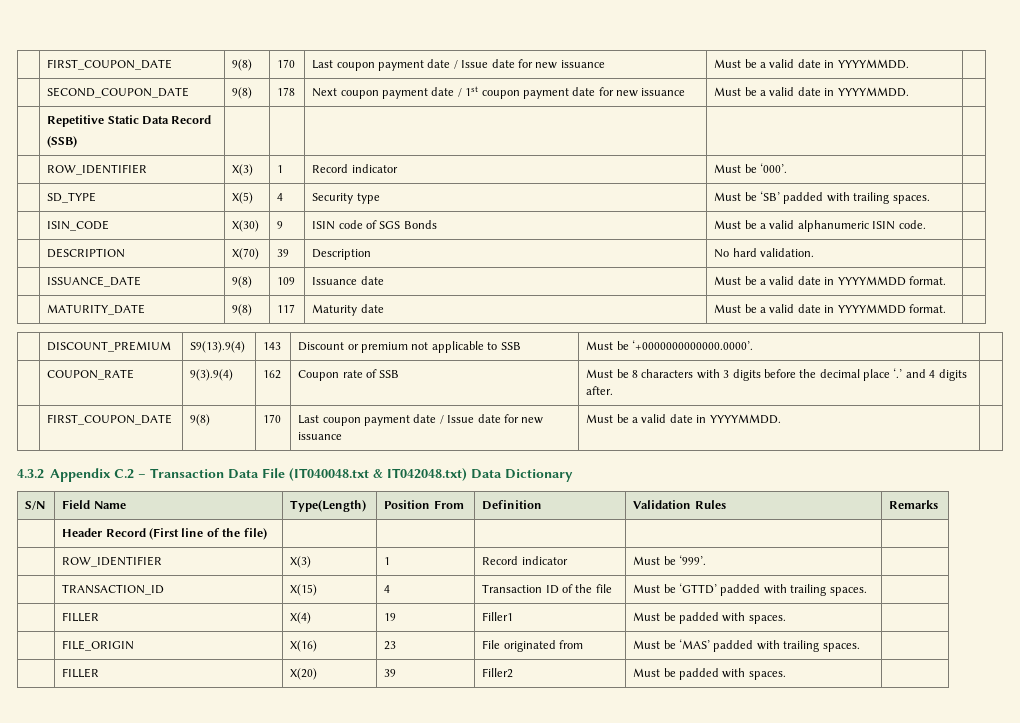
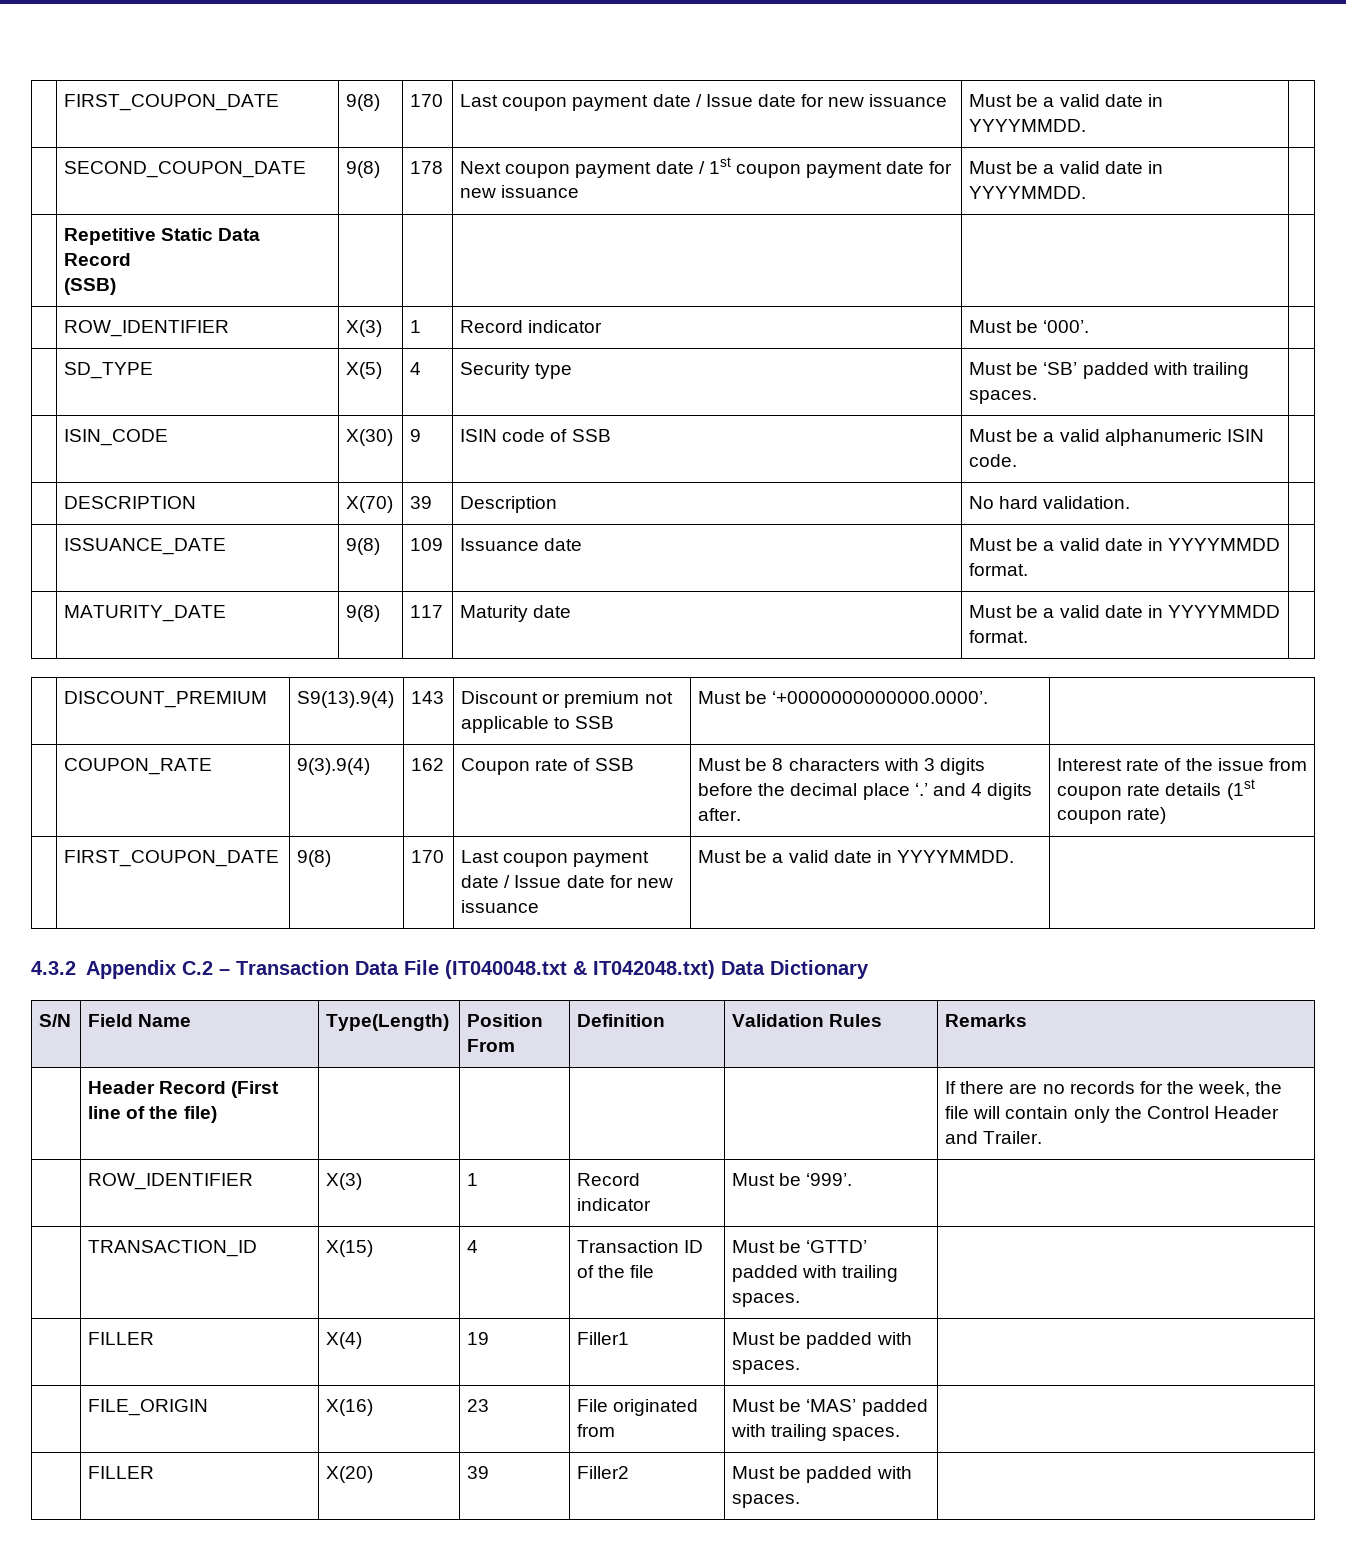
[379,220,437,229] SGS Bonds -> [571,429,611,442] SSB
(614, 390) none -> [1057,758,1307,771] [1057,779,1255,800] [1057,807,1167,824] Interest rate of the issue from coupon rate details (1st coupon rate)
(267, 534) none -> [945,1081,1283,1097] [945,1106,1279,1123] [945,1131,1043,1144] If there are no records for the week, the file will contain only the Control Header and Trailer.

